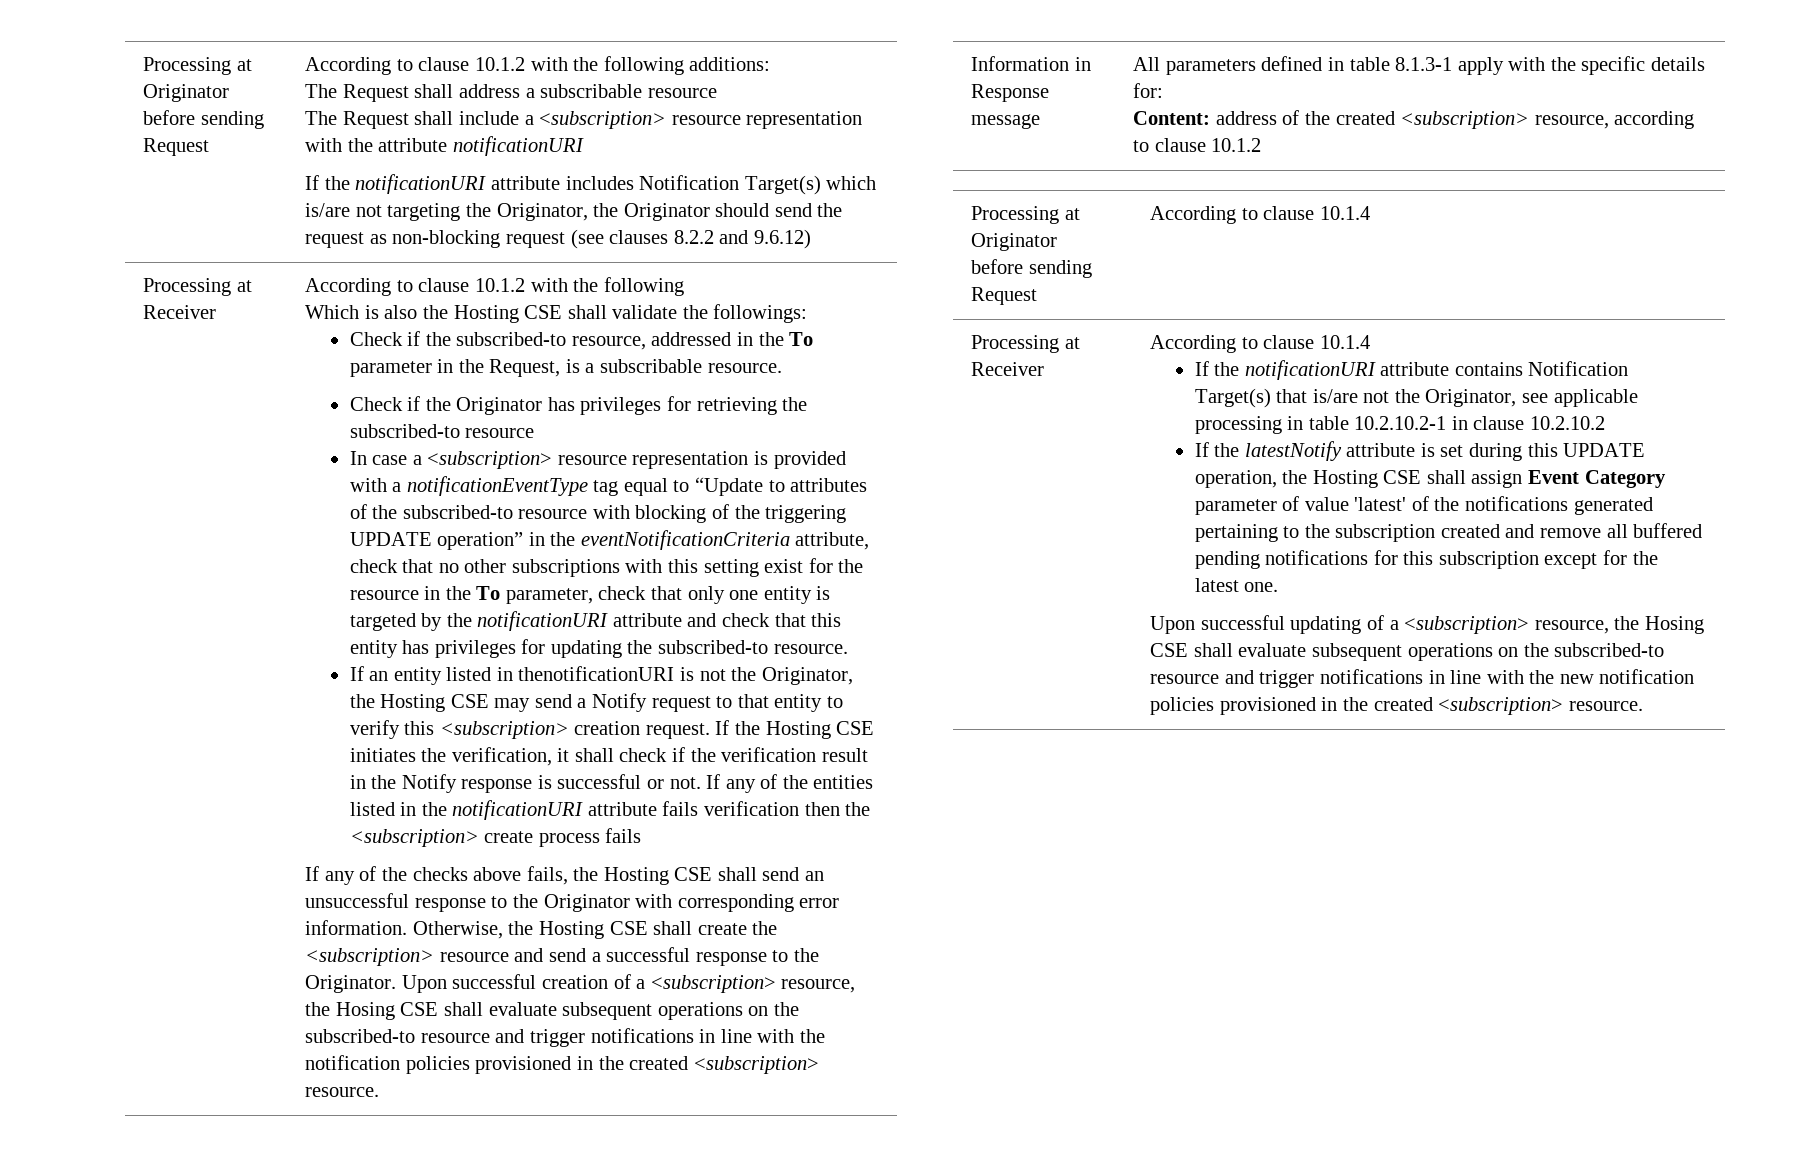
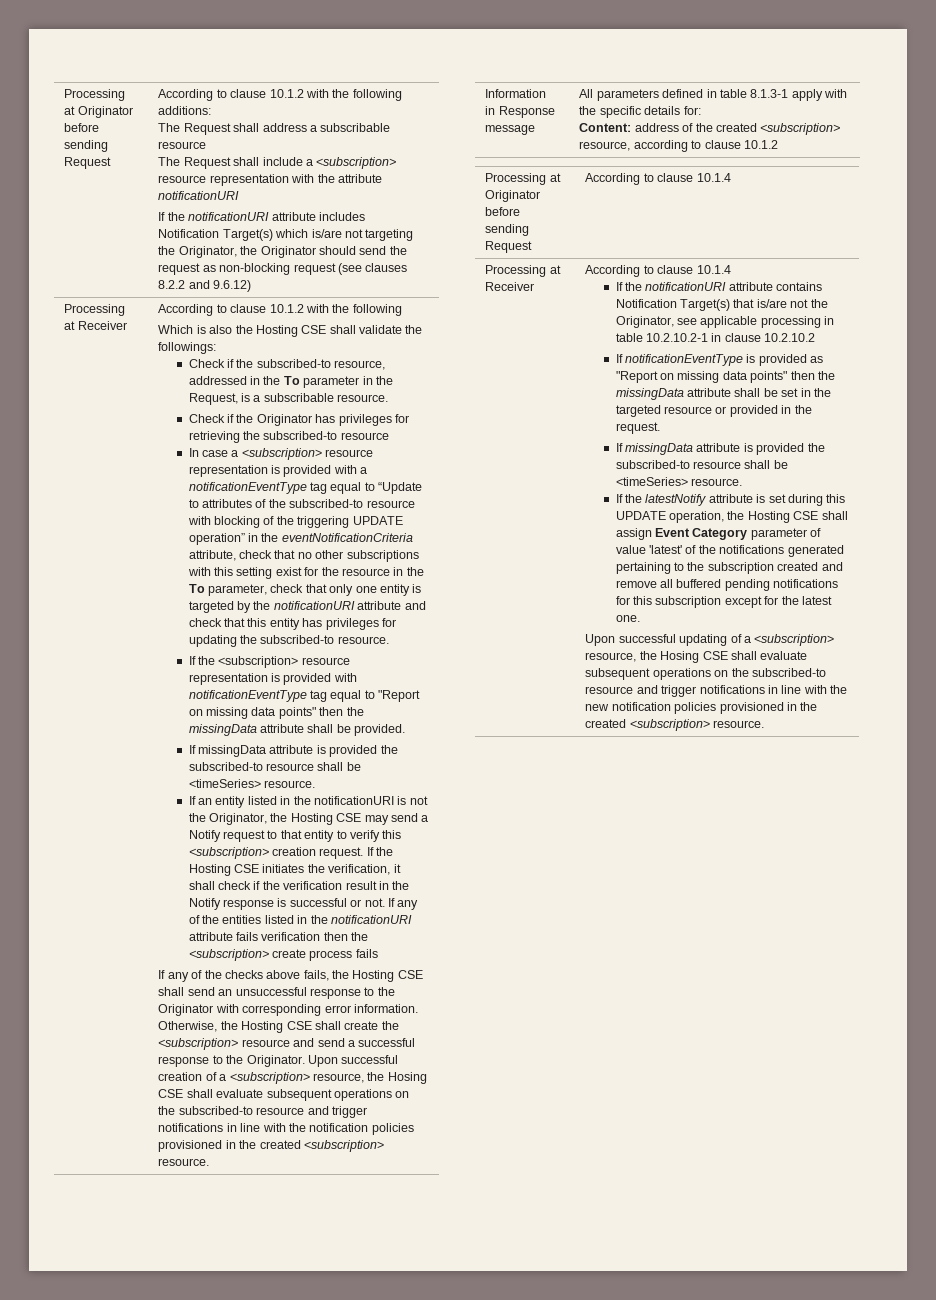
(848, 649) none -> [188,656,350,668] [188,673,357,685] [188,690,421,702] [188,707,364,719] [188,724,406,736] [188,745,398,757] [188,762,361,771] [188,779,316,788] // If the <subscription> resource representation is provided with notificationEventType tag equal to "Report on missing data points" then the missingData attribute shall be provided. // If missingData attribute is provided the subscribed-to resource shall be <timeSeries> resource.
[518,666,675,681] thenotificationURI -> [293,796,394,805] the notificationURI
(1606, 423) none -> [615,354,824,366] [615,371,835,383] [615,388,831,400] [615,405,812,417] [615,422,660,434] [615,443,825,455] [615,460,788,469] [615,477,743,486] // If notificationEventType is provided as "Report on missing data points" then the missingData attribute shall be set in the targeted resource or provided in the request. // If missingData attribute is provided the subscribed-to resource shall be <timeSeries> resource.

